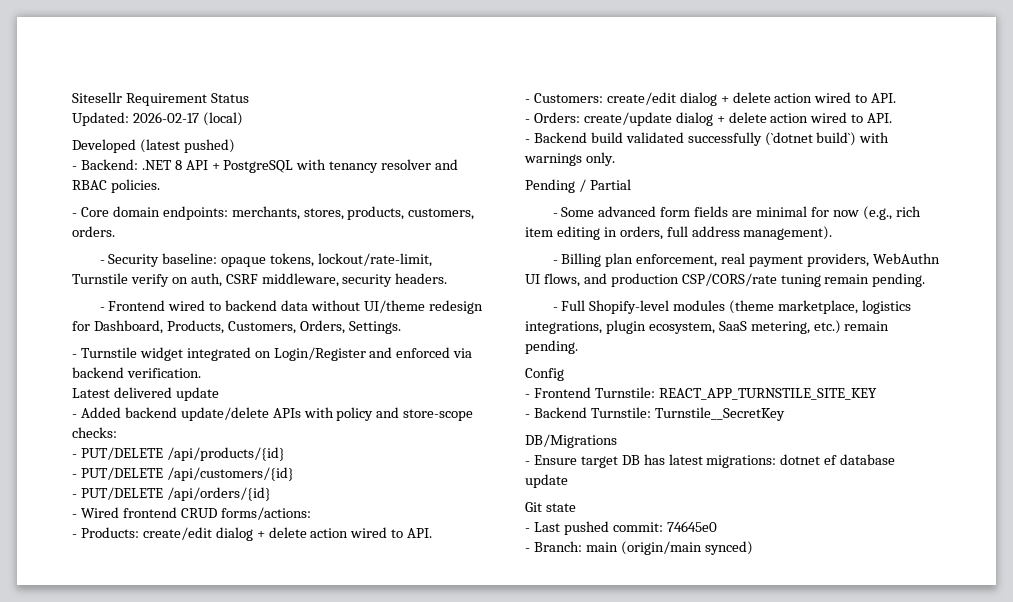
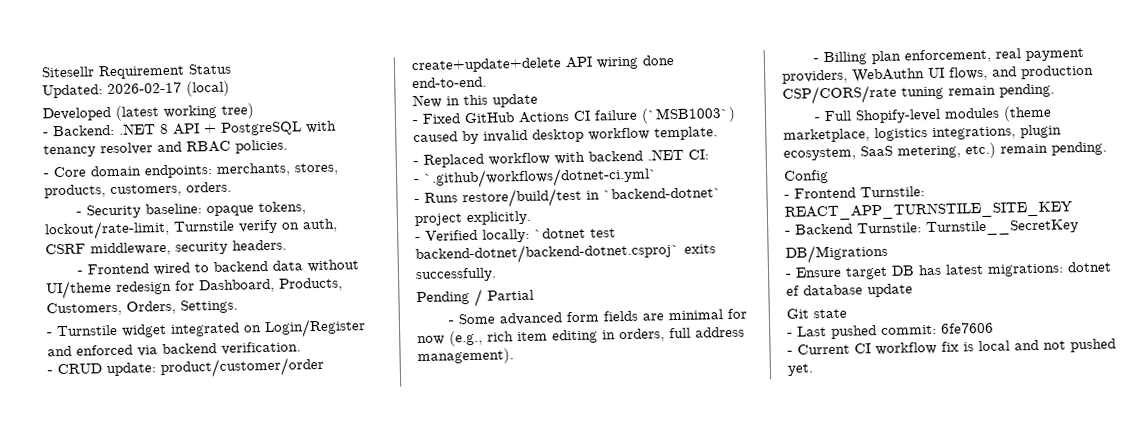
[183,139,235,153] pushed) -> [163,103,254,119] working tree)
[72,387,219,401] [72,407,474,421] [72,427,117,438] [72,447,285,461] [72,467,294,481] [72,487,271,501] [72,507,311,520] [72,527,433,541] [525,92,897,106] [525,112,893,126] [525,132,890,146] [524,152,615,166] Latest delivered update // - Added backend update/delete APIs with policy and store-scope checks: // - PUT/DELETE /api/products/{id} // - PUT/DELETE /api/customers/{id} // - PUT/DELETE /api/orders/{id} // - Wired frontend CRUD forms/actions: // - Products: create/edit dialog + delete action wired to API. // - Customers: create/edit dialog + delete action wired to API. // - Orders: create/update dialog + delete action wired to API. // - Backend build validated successfully (`dotnet build`) with warnings only. -> [47,356,324,379] [411,54,674,74] [412,76,487,89] [412,93,538,109] [412,106,736,125] [413,126,718,145] [413,148,709,168] [414,166,658,189] [414,187,722,209] [414,210,532,227] [415,227,616,243] [415,241,716,266] [415,267,497,283] - CRUD update: product/customer/order create+update+delete API wiring done end-to-end. // New in this update // - Fixed GitHub Actions CI failure (`MSB1003`) caused by invalid desktop workflow template. // - Replaced workflow with backend .NET CI: // - `.github/workflows/dotnet-ci.yml` // - Runs restore/build/test in `backend-dotnet` project explicitly. // - Verified locally: `dotnet test backend-dotnet/backend-dotnet.csproj` exits successfully.
[666,521,717,532] [525,541,753,555] 74645e0 // - Branch: main (origin/main synced) -> [941,321,994,334] [787,338,1116,356] [787,363,814,376] 6fe7606 // - Current CI workflow fix is local and not pushed yet.

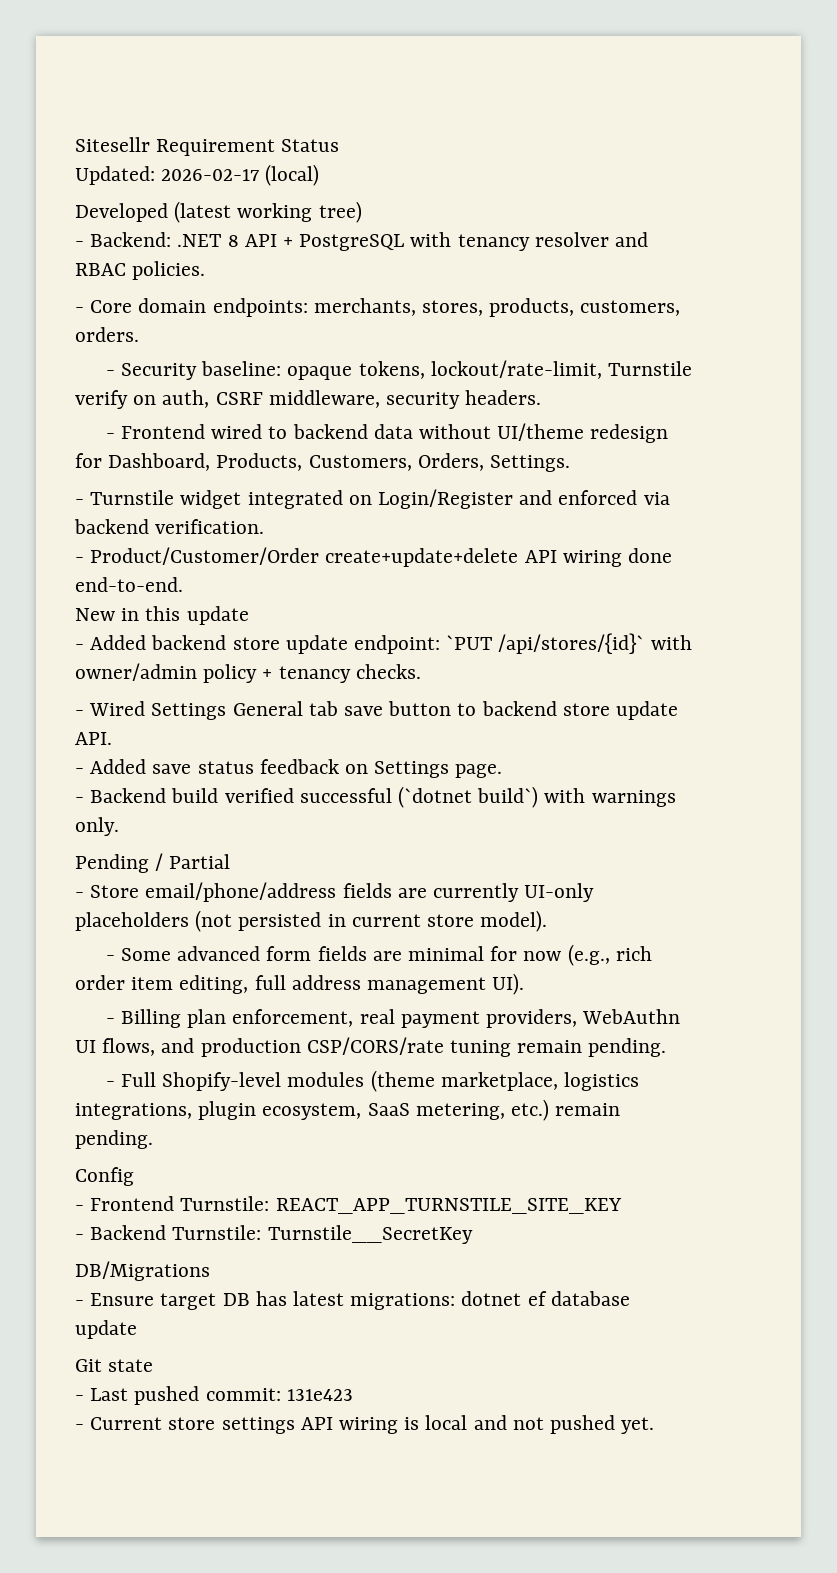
[57,356,324,379] CRUD update: product/customer/order -> [90,547,320,565] Product/Customer/Order
[422,106,736,124] [413,126,718,145] [413,148,709,168] [414,166,658,189] [414,187,722,209] [414,210,532,227] [415,227,616,243] [415,241,716,266] [415,267,497,283] [416,288,534,307] Fixed GitHub Actions CI failure (`MSB1003`) caused by invalid desktop workflow template. // - Replaced workflow with backend .NET CI: // - `.github/workflows/dotnet-ci.yml` // - Runs restore/build/test in `backend-dotnet` project explicitly. // - Verified locally: `dotnet test backend-dotnet/backend-dotnet.csproj` exits successfully. // Pending / Partial -> [90,633,692,654] [75,663,421,683] [75,701,679,720] [75,732,112,745] [75,759,503,778] [75,786,676,808] [75,817,119,836] [75,853,231,873] [75,882,595,902] [75,910,548,932] Added backend store update endpoint: `PUT /api/stores/{id}` with owner/admin policy + tenancy checks. // - Wired Settings General tab save button to backend store update API. // - Added save status feedback on Settings page. // - Backend build verified successful (`dotnet build`) with warnings only. // Pending / Partial // - Store email/phone/address fields are currently UI-only placeholders (not persisted in current store model).
[517,326,745,344] [417,348,514,366] item editing in orders, full address management). -> [75,973,525,995] order item editing, full address management UI).
[941,321,994,334] 6fe7606 -> [286,1389,353,1401] 131e423
[854,341,959,356] CI workflow fix -> [168,1417,399,1434] store settings API wiring

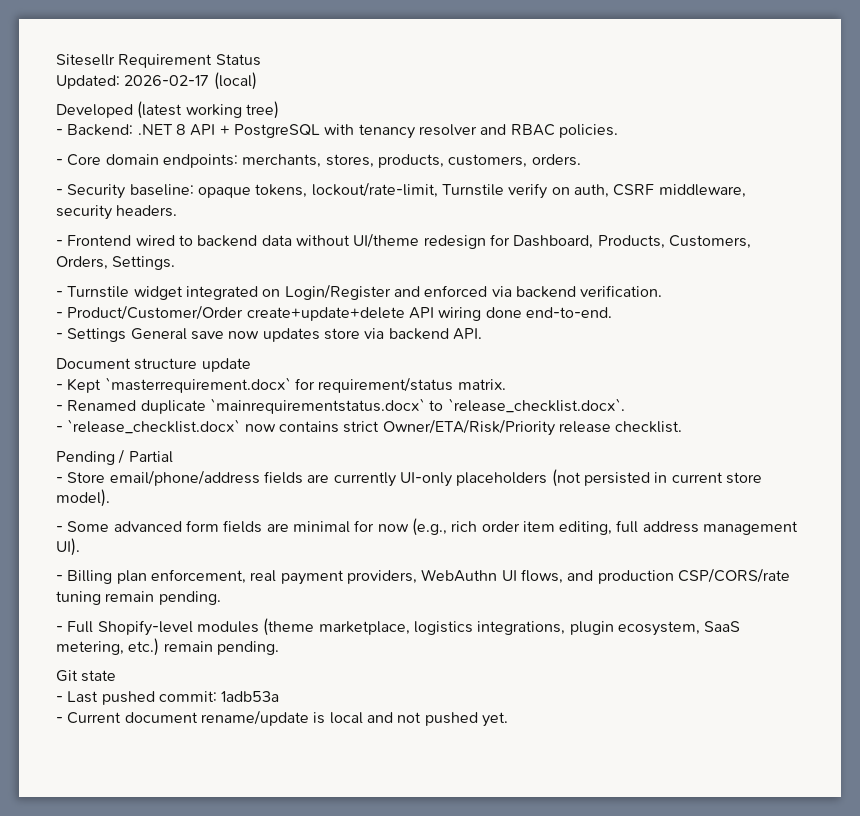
[75,606,249,625] [75,633,692,654] [75,663,421,683] [75,701,679,720] [75,732,112,745] [75,759,503,778] [75,786,676,808] [75,817,119,836] New in this update // - Added backend store update endpoint: `PUT /api/stores/{id}` with owner/admin policy + tenancy checks. // - Wired Settings General tab save button to backend store update API. // - Added save status feedback on Settings page. // - Backend build verified successful (`dotnet build`) with warnings only. -> [56,328,482,342] [56,358,251,372] [56,377,506,393] [56,398,625,414] [56,419,683,436] - Settings General save now updates store via backend API. // Document structure update // - Kept `masterrequirement.docx` for requirement/status matrix. // - Renamed duplicate `mainrequirementstatus.docx` to `release_checklist.docx`. // - `release_checklist.docx` now contains strict Owner/ETA/Risk/Priority release checklist.
[75,1167,134,1186] [75,1196,622,1214] [75,1225,473,1244] [75,1261,210,1281] [75,1291,630,1310] [75,1320,137,1339] // Config // - Frontend Turnstile: REACT_APP_TURNSTILE_SITE_KEY // - Backend Turnstile: Turnstile__SecretKey // DB/Migrations // - Ensure target DB has latest migrations: dotnet ef database update -> (279, 648) none
[286,1389,353,1401] 131e423 -> [221,691,280,702] 1adb53a
[168,1417,399,1434] store settings API wiring -> [124,710,309,726] document rename/update

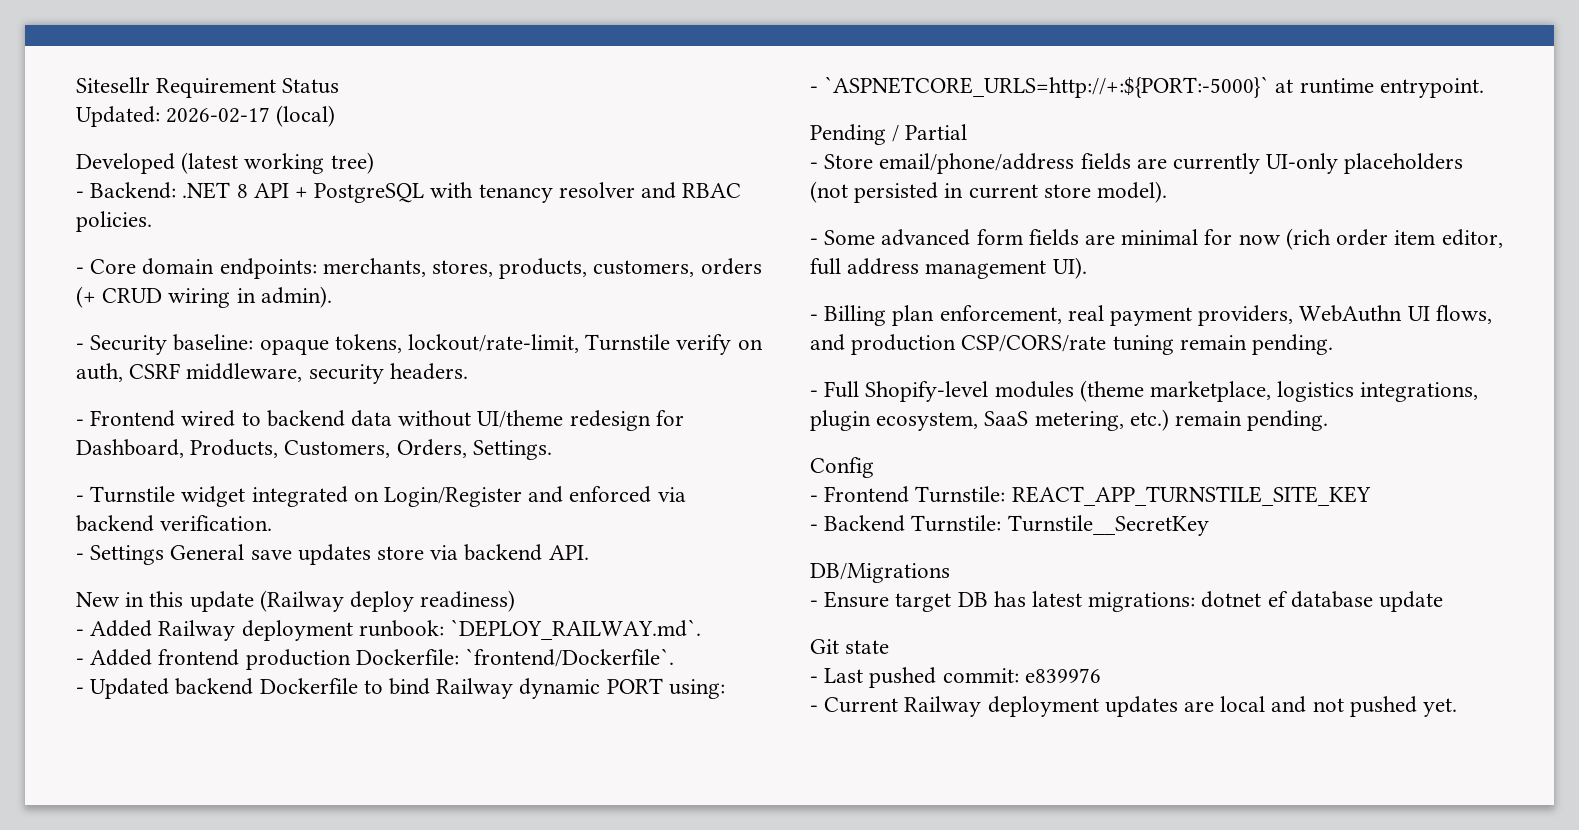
[531,154,581,166] orders. -> [700,258,762,275] [76,286,332,308] orders (+ CRUD wiring in admin).
[56,305,612,321] // - Product/Customer/Order create+update+delete API wiring done end-to-end. -> (273, 523) none
[228,331,260,339] now -> (292, 555) none
[56,358,251,372] [56,377,506,393] [56,398,625,414] [56,419,683,436] Document structure update // - Kept `masterrequirement.docx` for requirement/status matrix. // - Renamed duplicate `mainrequirementstatus.docx` to `release_checklist.docx`. // - `release_checklist.docx` now contains strict Owner/ETA/Risk/Priority release checklist. -> [76,590,516,612] [76,619,702,641] [76,648,675,670] [76,678,725,699] [810,76,1484,98] New in this update (Railway deploy readiness) // - Added Railway deployment runbook: `DEPLOY_RAILWAY.md`. // - Added frontend production Dockerfile: `frontend/Dockerfile`. // - Updated backend Dockerfile to bind Railway dynamic PORT using: // - `ASPNETCORE_URLS=http://+:${PORT:-5000}` at runtime entrypoint.
[411,518,478,536] (e.g., rich -> [1285,228,1331,250] (rich
[559,521,613,535] editing, -> [1441,229,1503,248] editor,
(279, 648) none -> [810,457,874,478] [810,486,1371,506] [810,515,1209,536] [810,563,950,583] [810,591,1444,612] // Config // - Frontend Turnstile: REACT_APP_TURNSTILE_SITE_KEY // - Backend Turnstile: Turnstile__SecretKey // DB/Migrations // - Ensure target DB has latest migrations: dotnet ef database update
[221,691,280,702] 1adb53a -> [1024,668,1101,683] e839976
[124,710,326,726] document rename/update is -> [904,696,1215,717] Railway deployment updates are

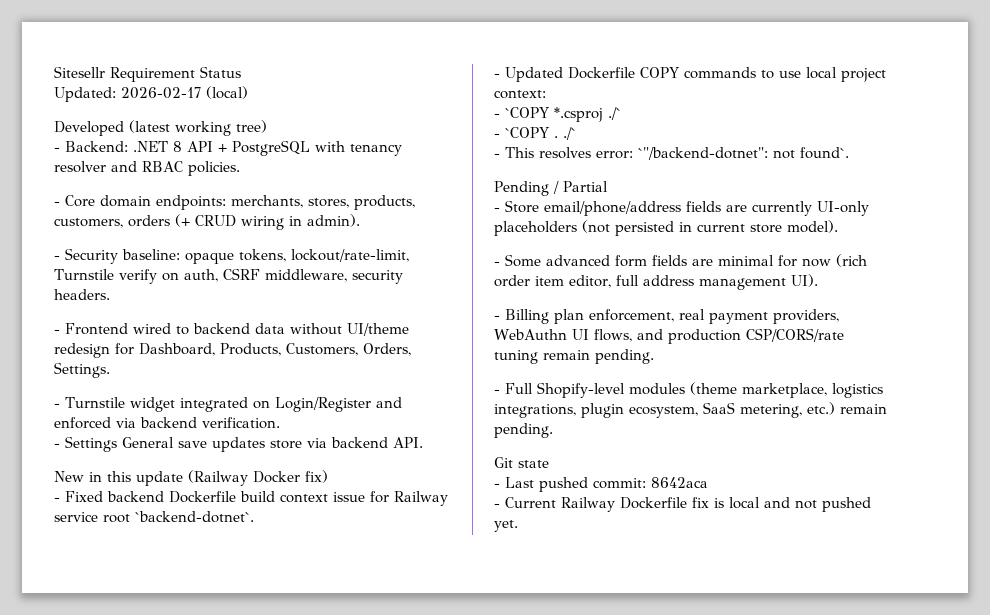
[350,590,516,612] [76,619,702,641] [76,648,675,670] [76,678,725,699] [810,76,1484,98] deploy readiness) // - Added Railway deployment runbook: `DEPLOY_RAILWAY.md`. // - Added frontend production Dockerfile: `frontend/Dockerfile`. // - Updated backend Dockerfile to bind Railway dynamic PORT using: // - `ASPNETCORE_URLS=http://+:${PORT:-5000}` at runtime entrypoint. -> [253,470,328,483] [54,491,448,506] [54,511,254,523] [494,67,886,82] [494,90,546,99] [494,107,621,122] [494,127,576,140] [494,147,849,160] Docker fix) // - Fixed backend Dockerfile build context issue for Railway service root `backend-dotnet`. // - Updated Dockerfile COPY commands to use local project context: // - `COPY *.csproj ./` // - `COPY . ./` // - This resolves error: `"/backend-dotnet": not found`.
[810,457,874,478] [810,486,1371,506] [810,515,1209,536] [810,563,950,583] [810,591,1444,612] // Config // - Frontend Turnstile: REACT_APP_TURNSTILE_SITE_KEY // - Backend Turnstile: Turnstile__SecretKey // DB/Migrations // - Ensure target DB has latest migrations: dotnet ef database update -> (553, 430) none
[1024,668,1101,683] e839976 -> [651,477,708,488] 8642aca
[987,696,1215,717] deployment updates are -> [620,497,724,509] Dockerfile fix is

